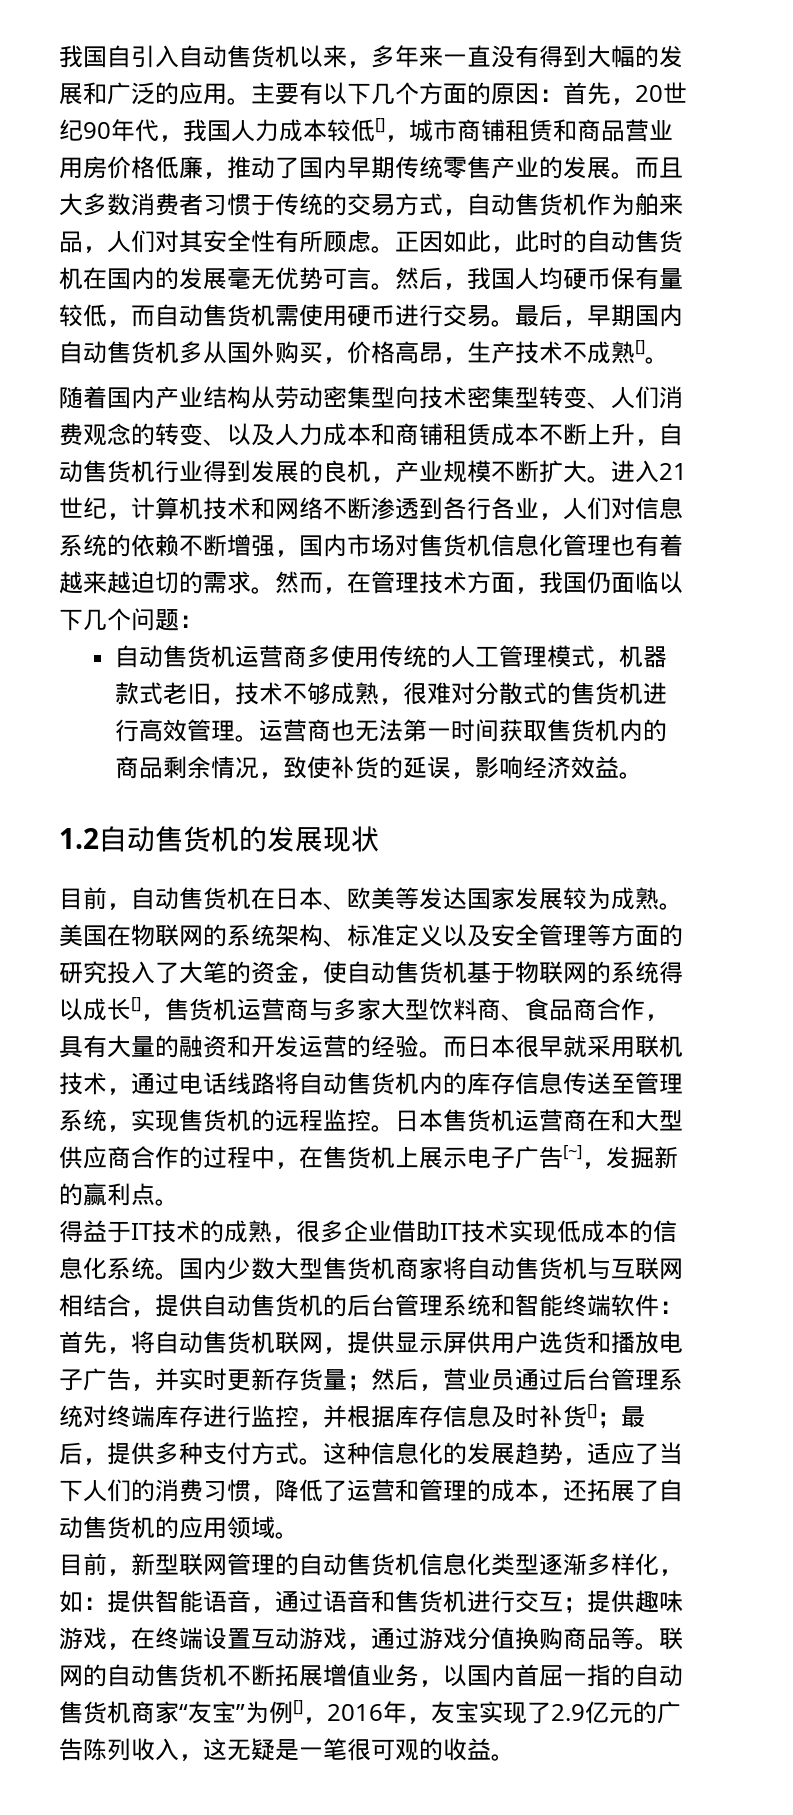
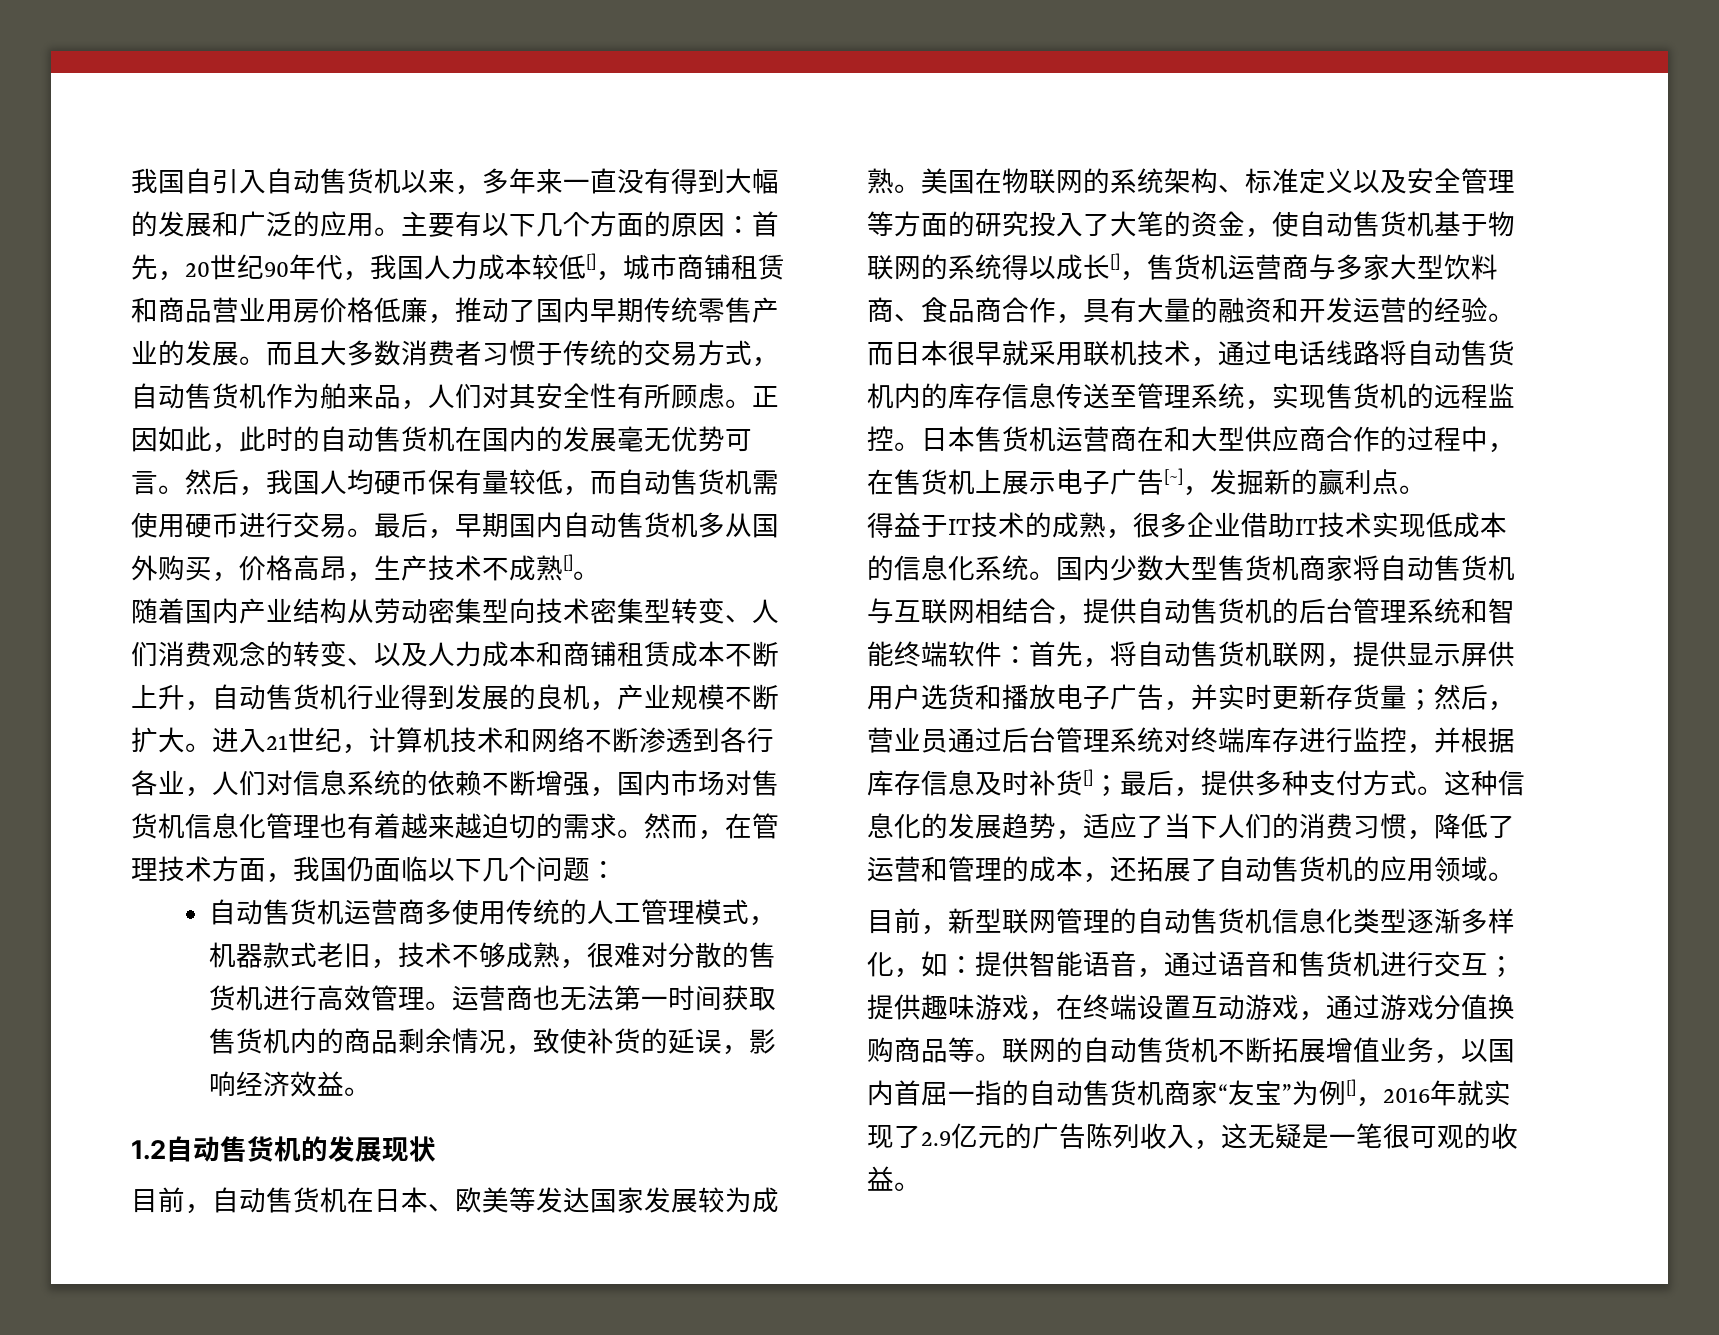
[523,682,548,705] 式 -> (723, 955) none
[407,1701,479,1724] ，友宝 -> [1457,1080,1484,1106] 就

